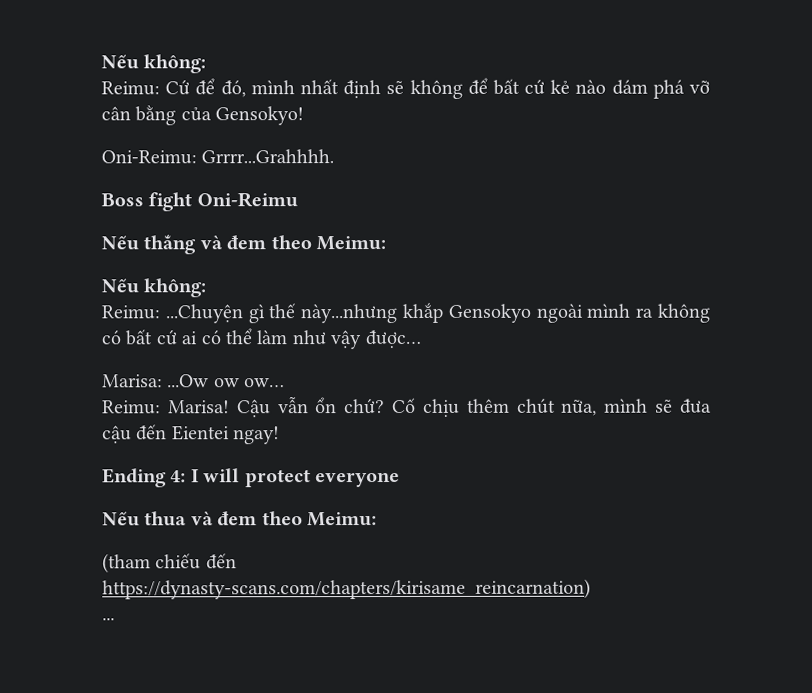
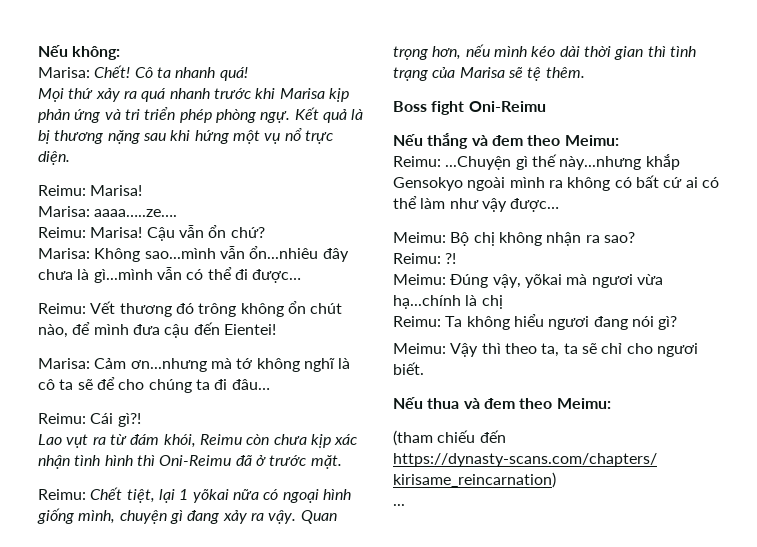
[101,54,207,74] [101,77,710,100] [101,105,305,126] [101,149,335,165] Nếu không: // Reimu: Cứ để đó, mình nhất định sẽ không để bất cứ kẻ nào dám phá vỡ cân bằng của Gensokyo! // Oni-Reimu: Grrrr...Grahhhh. -> [38,45,121,60] [38,65,248,81] [38,88,349,102] [38,107,364,123] [38,128,333,144] [38,151,70,165] [38,185,143,196] [38,206,178,217] [38,225,265,241] [38,246,349,262] [38,267,302,283] [38,301,343,317] [38,322,276,338] [38,358,351,372] [38,377,270,393] [38,413,141,427] [38,434,358,448] [38,455,342,469] [38,487,351,503] [37,508,337,524] [393,44,696,60] [393,67,585,81] Nếu không: // Marisa: Chết! Cô ta nhanh quá! // Mọi thứ xảy ra quá nhanh trước khi Marisa kịp phản ứng và tri triển phép phòng ngự. Kết quả là bị thương nặng sau khi hứng một vụ nổ trực diện. // Reimu: Marisa! // Marisa: aaaa…..ze…. // Reimu: Marisa! Cậu vẫn ổn chứ? // Marisa: Không sao...mình vẫn ổn...nhiêu đây chưa là gì...mình vẫn có thể đi được… // Reimu: Vết thương đó trông không ổn chút nào, để mình đưa cậu đến Eientei! // Marisa: Cảm ơn...nhưng mà tớ không nghĩ là cô ta sẽ để cho chúng ta đi đâu… // Reimu: Cái gì?! // Lao vụt ra từ đám khói, Reimu còn chưa kịp xác nhận tình hình thì Oni-Reimu đã ở trước mặt. // Reimu: Chết tiệt, lại 1 yõkai nữa có ngoại hình giống mình, chuyện gì đang xảy ra vậy. Quan trọng hơn, nếu mình kéo dài thời gian thì tình trạng của Marisa sẽ tệ thêm.
[101,278,207,298] // Nếu không: -> (619, 140) none
[102,374,286,388] [102,396,712,418] [102,424,281,445] [102,468,400,488] Marisa: ...Ow ow ow… // Reimu: Marisa! Cậu vẫn ổn chứ? Cố chịu thêm chút nữa, mình sẽ đưa cậu đến Eientei ngay! // Ending 4: I will protect everyone -> [393,232,635,246] [393,253,457,264] [393,274,663,288] [393,295,503,309] [393,314,678,330] [393,343,698,357] [393,362,424,375] Meimu: Bộ chị không nhận ra sao? // Reimu: ?! // Meimu: Đúng vậy, yõkai mà ngươi vừa hạ...chính là chị // Reimu: Ta không hiểu ngươi đang nói gì? // Meimu: Vậy thì theo ta, ta sẽ chỉ cho ngươi biết.

